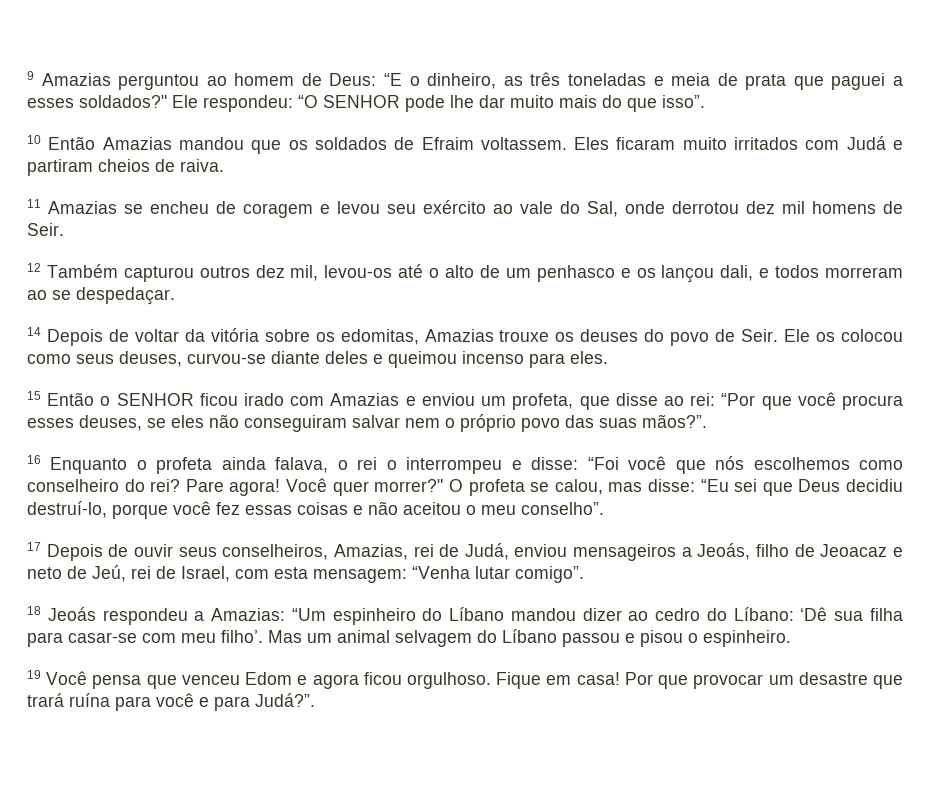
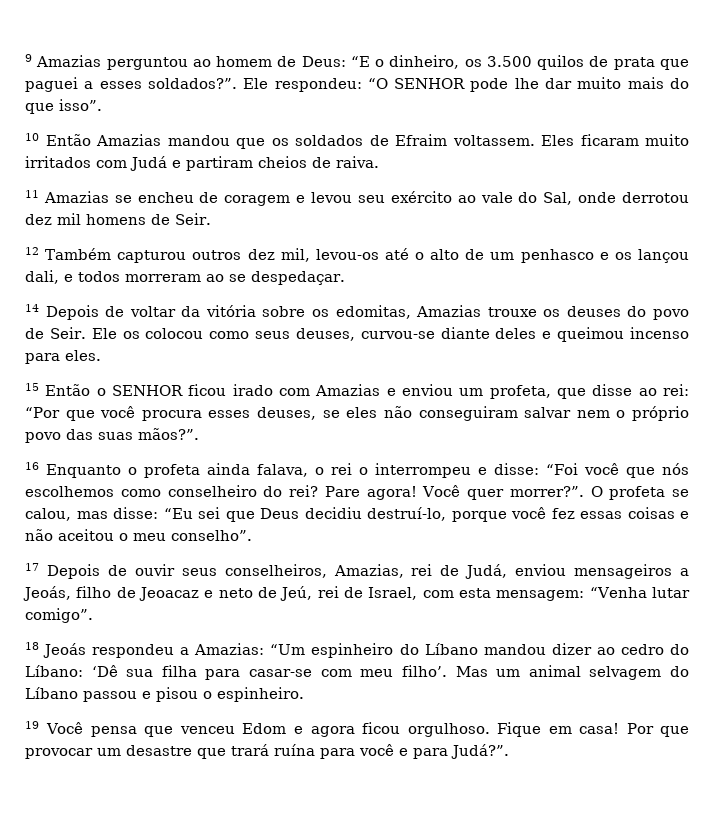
[503,72,711,86] as três toneladas e meia -> [464,55,585,70] os 3.500 quilos
[79,95,167,108] soldados?" -> [147,78,237,89] soldados?”.
[374,479,444,492] morrer?" -> [509,486,584,497] morrer?”.

